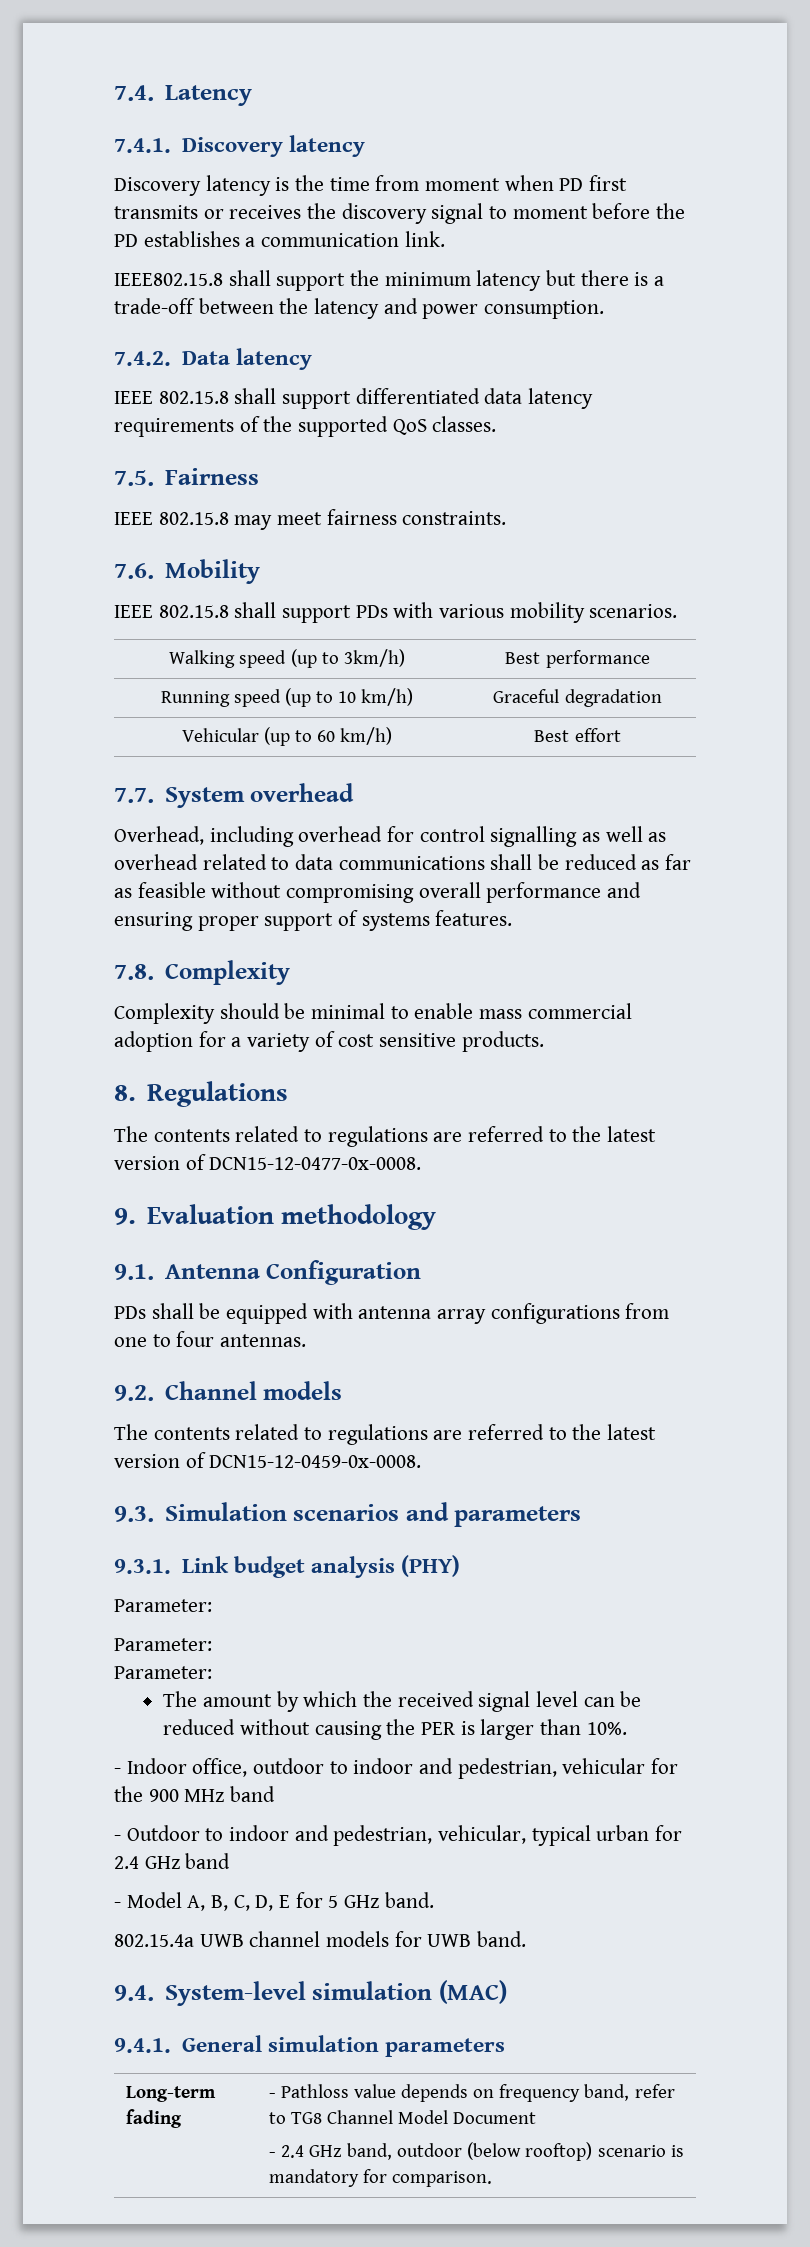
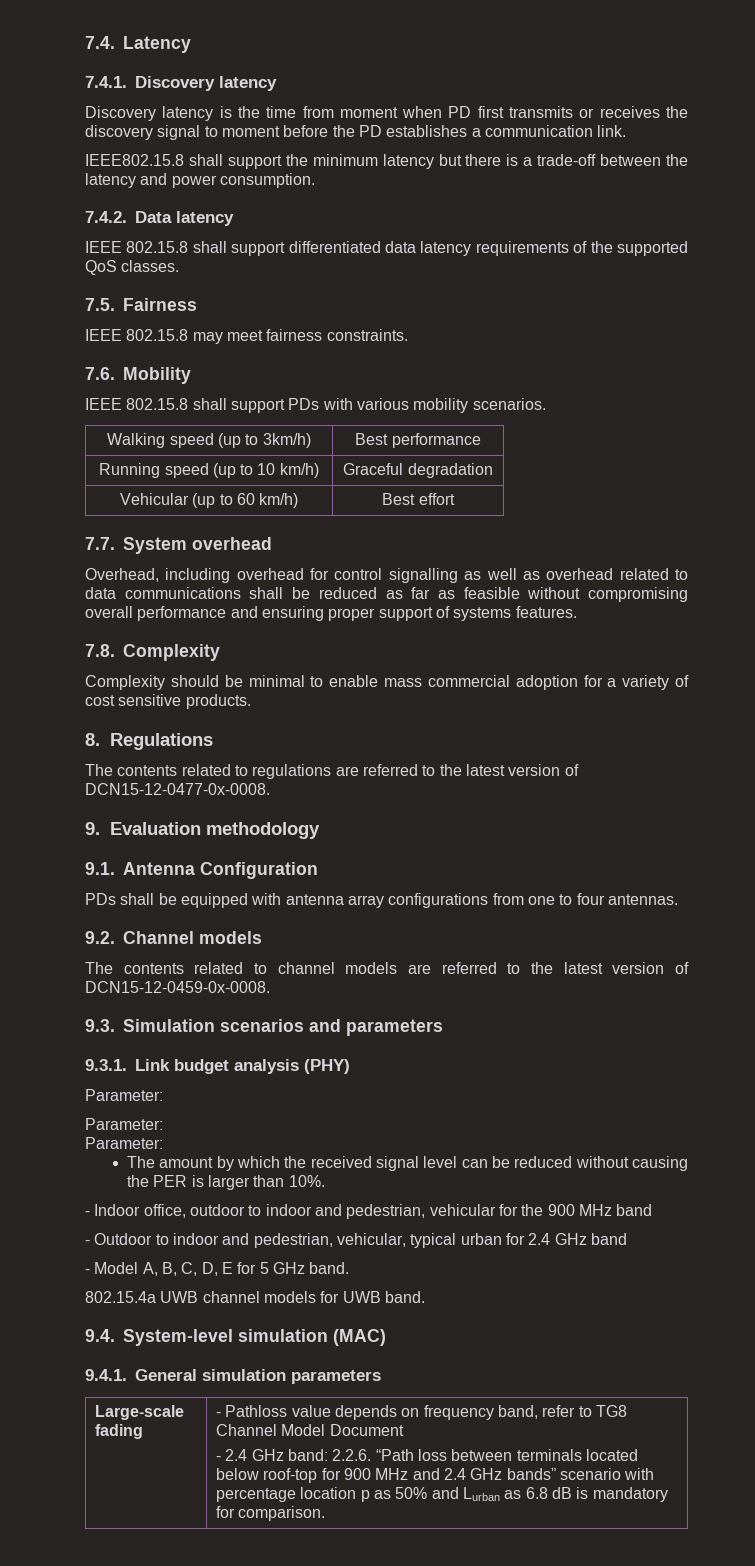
[327,1424,428,1445] regulations -> [277,962,398,974] channel models
[125,2086,216,2102] Long-term -> [95,1405,185,1420] Large-scale
[347,2142,666,2161] band, outdoor (below rooftop) scenario -> [288,1449,638,1461] [216,1468,655,1483] [216,1487,572,1502] band: 2.2.6. “Path loss between terminals located below roof-top for 900 MHz and 2.4 GHz bands” scenario with percentage location p as 50% and Lurban as 6.8 dB

